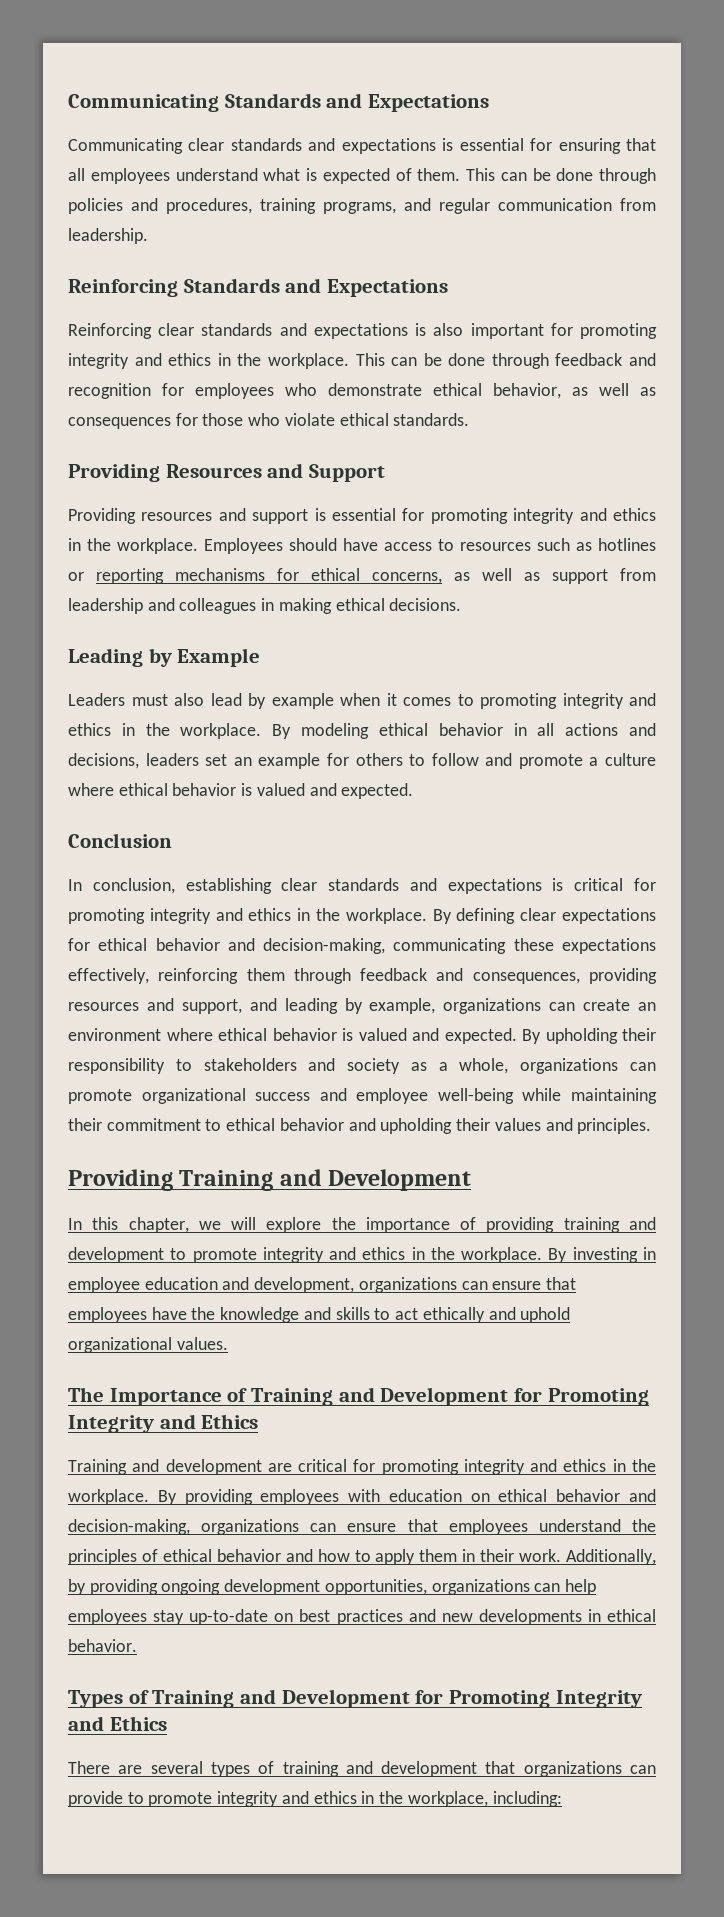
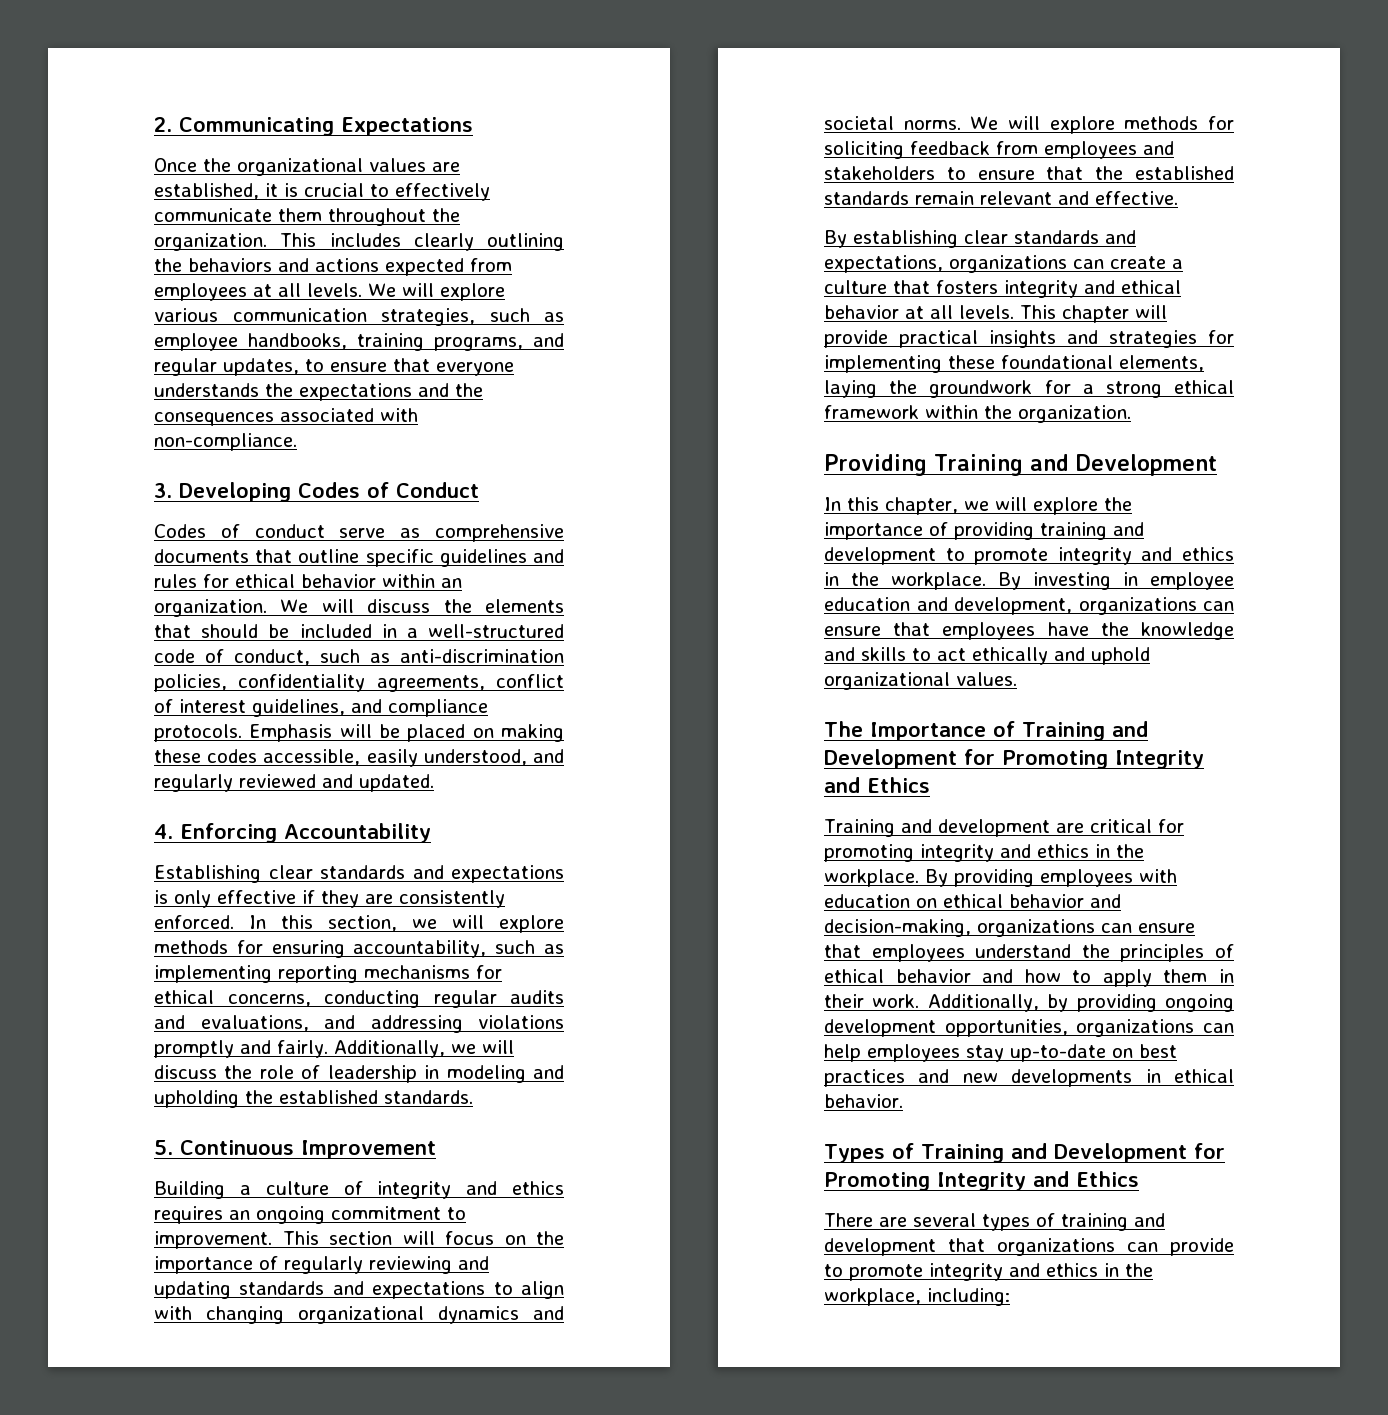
[68,93,490,112] [68,138,657,154] [68,168,656,184] [68,198,656,214] [68,228,148,244] [68,278,449,297] [68,323,657,339] [68,353,656,369] [68,383,656,399] [68,413,470,429] [68,463,386,482] [68,508,656,524] [68,538,656,554] [68,572,84,581] Communicating Standards and Expectations // Communicating clear standards and expectations is essential for ensuring that all employees understand what is expected of them. This can be done through policies and procedures, training programs, and regular communication from leadership. // Reinforcing Standards and Expectations // Reinforcing clear standards and expectations is also important for promoting integrity and ethics in the workplace. This can be done through feedback and recognition for employees who demonstrate ethical behavior, as well as consequences for those who violate ethical standards. // Providing Resources and Support // Providing resources and support is essential for promoting integrity and ethics in the workplace. Employees should have access to resources such as hotlines or -> [154,117,473,136] [154,158,460,176] [154,183,490,201] [154,208,460,226] [154,233,564,251] [154,258,512,276] [154,283,505,301] [154,308,564,326] [154,333,564,351] [154,358,514,376] [154,383,483,401] [154,408,418,426] [154,433,297,451] [154,482,479,502] [154,524,564,542] [154,549,564,567] [154,574,462,588] [154,599,564,617] [154,624,564,638] [154,649,564,666] [154,674,564,692] [154,699,488,717] [154,724,564,742] [154,749,564,767] [154,774,434,792] [154,823,431,843] [154,865,564,883] [154,890,505,908] [154,915,564,933] [154,940,564,958] [154,965,272,983] 2. Communicating Expectations // Once the organizational values are established, it is crucial to effectively communicate them throughout the organization. This includes clearly outlining the behaviors and actions expected from employees at all levels. We will explore various communication strategies, such as employee handbooks, training programs, and regular updates, to ensure that everyone understands the expectations and the consequences associated with non-compliance. // 3. Developing Codes of Conduct // Codes of conduct serve as comprehensive documents that outline specific guidelines and rules for ethical behavior within an organization. We will discuss the elements that should be included in a well-structured code of conduct, such as anti-discrimination policies, confidentiality agreements, conflict of interest guidelines, and compliance protocols. Emphasis will be placed on making these codes accessible, easily understood, and regularly reviewed and updated. // 4. Enforcing Accountability // Establishing clear standards and expectations is only effective if they are consistently enforced. In this section, we will explore methods for ensuring accountability, such as implementing
[454,568,656,584] [68,598,462,614] [68,648,261,667] [68,693,656,709] [68,723,656,739] [68,753,656,769] [68,783,414,799] [68,833,172,848] [68,878,656,894] [68,908,657,924] [68,938,656,954] [68,968,657,984] [68,998,656,1014] [68,1028,656,1044] [68,1058,656,1074] [68,1088,657,1104] [68,1118,652,1134] as well as support from leadership and colleagues in making ethical decisions. // Leading by Example // Leaders must also lead by example when it comes to promoting integrity and ethics in the workplace. By modeling ethical behavior in all actions and decisions, leaders set an example for others to follow and promote a culture where ethical behavior is valued and expected. // Conclusion // In conclusion, establishing clear standards and expectations is critical for promoting integrity and ethics in the workplace. By defining clear expectations for ethical behavior and decision-making, communicating these expectations effectively, reinforcing them through feedback and consequences, providing resources and support, and leading by example, organizations can create an environment where ethical behavior is valued and expected. By upholding their responsibility to stakeholders and society as a whole, organizations can promote organizational success and employee well-being while maintaining their commitment to ethical behavior and upholding their values and principles. -> [324,990,564,1008] [154,1015,564,1033] [154,1040,514,1058] [154,1065,564,1083] [154,1090,473,1108] [154,1140,436,1159] [154,1181,564,1199] [154,1206,466,1224] [154,1231,564,1249] [154,1256,489,1274] [154,1281,564,1299] [154,1306,564,1324] [824,116,1234,134] [824,141,1174,159] [824,166,1234,180] [824,191,1178,205] [824,230,1136,248] [824,255,1183,273] [824,280,1181,298] [824,305,1167,323] [824,330,1234,348] [824,355,1204,373] [824,380,1234,398] [824,405,1131,423] conducting regular audits and evaluations, and addressing violations promptly and fairly. Additionally, we will discuss the role of leadership in modeling and upholding the established standards. // 5. Continuous Improvement // Building a culture of integrity and ethics requires an ongoing commitment to improvement. This section will focus on the importance of regularly reviewing and updating standards and expectations to align with changing organizational dynamics and societal norms. We will explore methods for soliciting feedback from employees and stakeholders to ensure that the established standards remain relevant and effective. // By establishing clear standards and expectations, organizations can create a culture that fosters integrity and ethical behavior at all levels. This chapter will provide practical insights and strategies for implementing these foundational elements, laying the groundwork for a strong ethical framework within the organization.

